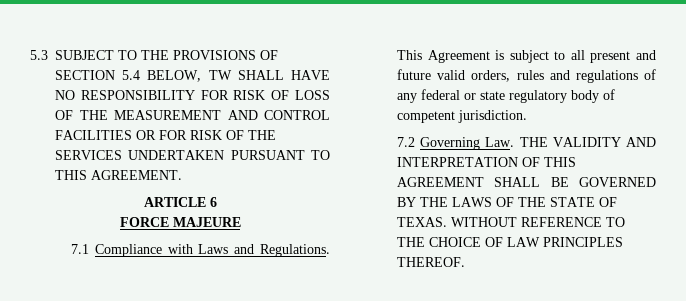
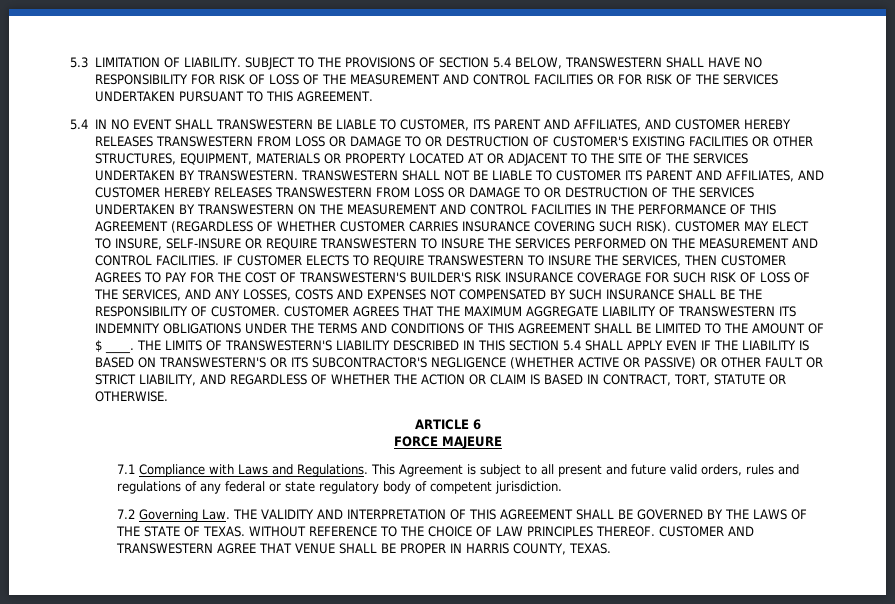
(48, 55) none -> [94,57,242,68] LIMITATION OF LIABILITY.
[208,70,232,80] TW -> [565,57,663,68] TRANSWESTERN
(182, 175) none -> [70,119,792,131] [94,136,814,147] [94,153,749,166] [94,170,825,182] [94,187,754,198] [94,204,777,215] [94,221,810,233] [93,238,818,250] [94,255,787,267] [94,272,811,283] [93,289,763,301] [94,306,797,317] [94,323,825,334] [94,340,810,354] [94,357,824,369] [94,374,787,386] [94,391,168,402] // 5.4 IN NO EVENT SHALL TRANSWESTERN BE LIABLE TO CUSTOMER, ITS PARENT AND AFFILIATES, AND CUSTOMER HEREBY RELEASES TRANSWESTERN FROM LOSS OR DAMAGE TO OR DESTRUCTION OF CUSTOMER'S EXISTING FACILITIES OR OTHER STRUCTURES, EQUIPMENT, MATERIALS OR PROPERTY LOCATED AT OR ADJACENT TO THE SITE OF THE SERVICES UNDERTAKEN BY TRANSWESTERN. TRANSWESTERN SHALL NOT BE LIABLE TO CUSTOMER ITS PARENT AND AFFILIATES, AND CUSTOMER HEREBY RELEASES TRANSWESTERN FROM LOSS OR DAMAGE TO OR DESTRUCTION OF THE SERVICES UNDERTAKEN BY TRANSWESTERN ON THE MEASUREMENT AND CONTROL FACILITIES IN THE PERFORMANCE OF THIS AGREEMENT (REGARDLESS OF WHETHER CUSTOMER CARRIES INSURANCE COVERING SUCH RISK). CUSTOMER MAY ELECT TO INSURE, SELF-INSURE OR REQUIRE TRANSWESTERN TO INSURE THE SERVICES PERFORMED ON THE MEASUREMENT AND CONTROL FACILITIES. IF CUSTOMER ELECTS TO REQUIRE TRANSWESTERN TO INSURE THE SERVICES, THEN CUSTOMER AGREES TO PAY FOR THE COST OF TRANSWESTERN'S BUILDER'S RISK INSURANCE COVERAGE FOR SUCH RISK OF LOSS OF THE SERVICES, AND ANY LOSSES, COSTS AND EXPENSES NOT COMPENSATED BY SUCH INSURANCE SHALL BE THE RESPONSIBILITY OF CUSTOMER. CUSTOMER AGREES THAT THE MAXIMUM AGGREGATE LIABILITY OF TRANSWESTERN ITS INDEMNITY OBLIGATIONS UNDER THE TERMS AND CONDITIONS OF THIS AGREEMENT SHALL BE LIMITED TO THE AMOUNT OF $ ____. THE LIMITS OF TRANSWESTERN'S LIABILITY DESCRIBED IN THIS SECTION 5.4 SHALL APPLY EVEN IF THE LIABILITY IS BASED ON TRANSWESTERN'S OR ITS SUBCONTRACTOR'S NEGLIGENCE (WHETHER ACTIVE OR PASSIVE) OR OTHER FAULT OR STRICT LIABILITY, AND REGARDLESS OF WHETHER THE ACTION OR CLAIM IS BASED IN CONTRACT, TORT, STATUTE OR OTHERWISE.
(466, 262) none -> [659,526,755,537] [116,543,612,555] CUSTOMER AND TRANSWESTERN AGREE THAT VENUE SHALL BE PROPER IN HARRIS COUNTY, TEXAS.

